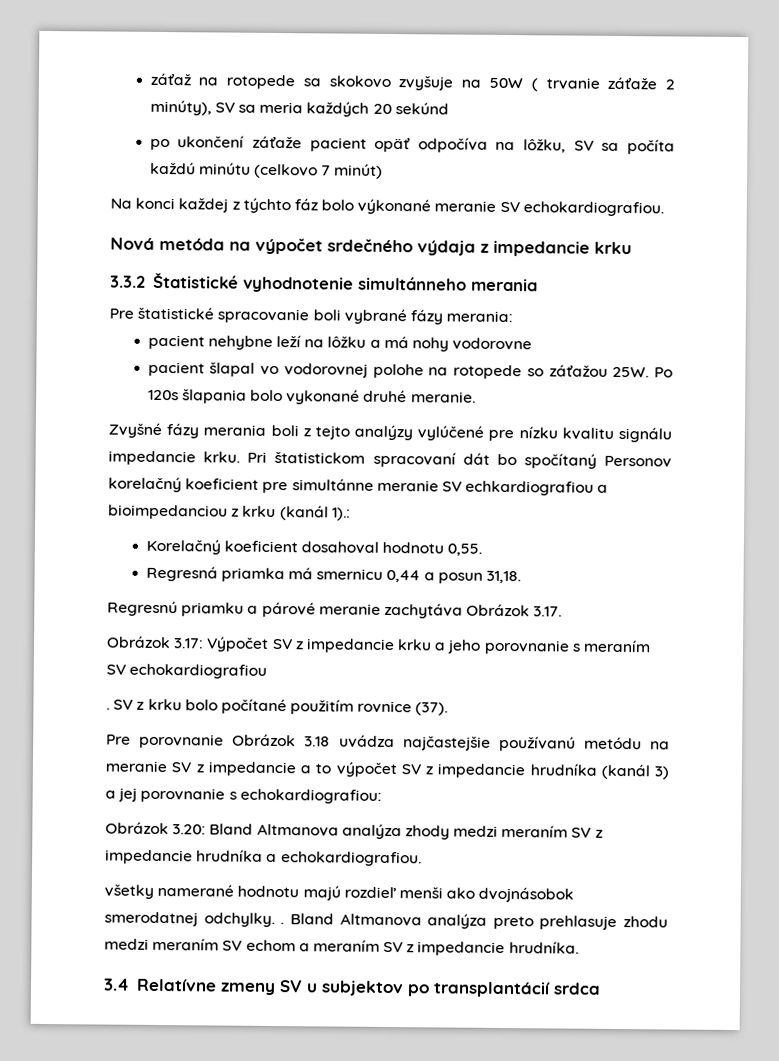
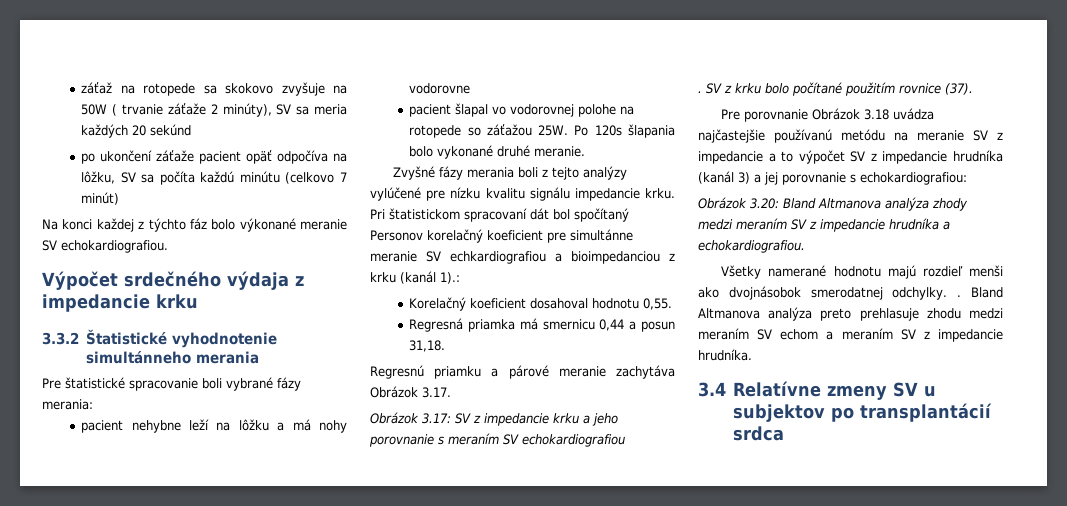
[110,237,323,255] Nová metóda na výpočet -> [42,271,118,290] Výpočet
[496,453,517,466] bo -> [553,209,570,220] bol
[206,636,270,652] Výpočet -> (451, 418) none
[104,884,154,899] všetky -> [721,265,762,279] Všetky

